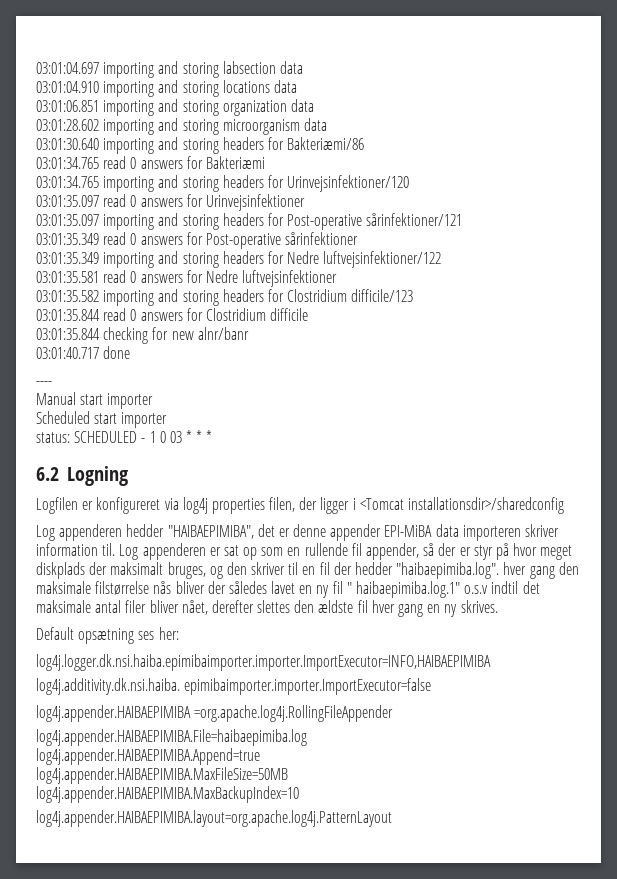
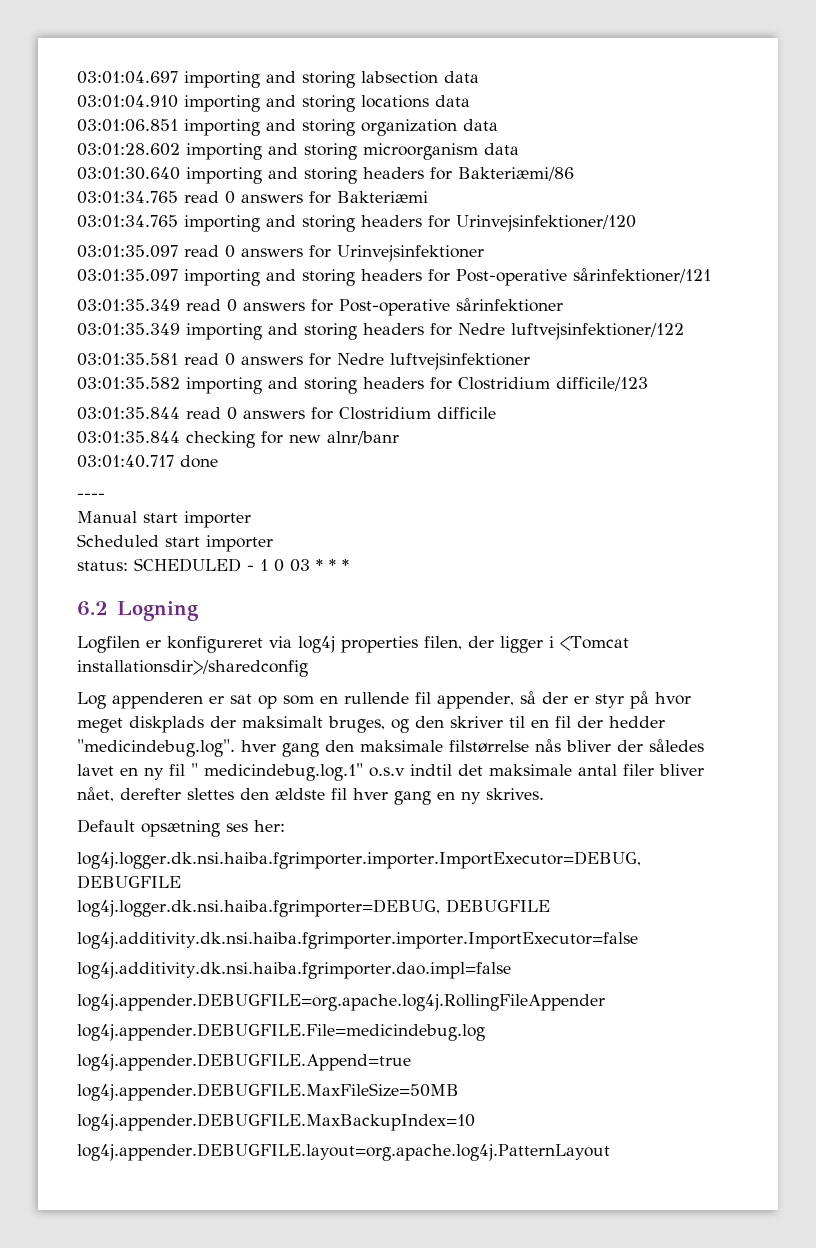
[126,524,560,541] [36,543,206,560] hedder "HAIBAEPIMIBA", det er denne appender EPI-MiBA data importeren skriver information til. Log appenderen -> (203, 700) none
[396,562,500,579] "haibaepimiba.log". -> [77,739,235,757] "medicindebug.log".
[356,581,461,598] haibaepimiba.log.1" -> [204,763,363,781] medicindebug.log.1"
[36,654,491,671] [36,678,432,695] [36,705,394,722] [36,729,307,746] [36,748,260,765] [36,767,288,784] [36,786,299,803] [36,810,392,827] log4j.logger.dk.nsi.haiba.epimibaimporter.importer.ImportExecutor=INFO,HAIBAEPIMIBA // log4j.additivity.dk.nsi.haiba. epimibaimporter.importer.ImportExecutor=false // log4j.appender.HAIBAEPIMIBA =org.apache.log4j.RollingFileAppender // log4j.appender.HAIBAEPIMIBA.File=haibaepimiba.log // log4j.appender.HAIBAEPIMIBA.Append=true // log4j.appender.HAIBAEPIMIBA.MaxFileSize=50MB // log4j.appender.HAIBAEPIMIBA.MaxBackupIndex=10 // log4j.appender.HAIBAEPIMIBA.layout=org.apache.log4j.PatternLayout -> [77,851,641,869] [77,875,181,889] [77,899,550,917] [77,932,638,949] [77,962,511,979] [77,993,605,1011] [77,1023,485,1041] [77,1053,411,1071] [77,1083,459,1101] [77,1113,475,1131] [77,1143,610,1161] log4j.logger.dk.nsi.haiba.fgrimporter.importer.ImportExecutor=DEBUG, DEBUGFILE // log4j.logger.dk.nsi.haiba.fgrimporter=DEBUG, DEBUGFILE // log4j.additivity.dk.nsi.haiba.fgrimporter.importer.ImportExecutor=false // log4j.additivity.dk.nsi.haiba.fgrimporter.dao.impl=false // log4j.appender.DEBUGFILE=org.apache.log4j.RollingFileAppender // log4j.appender.DEBUGFILE.File=medicindebug.log // log4j.appender.DEBUGFILE.Append=true // log4j.appender.DEBUGFILE.MaxFileSize=50MB // log4j.appender.DEBUGFILE.MaxBackupIndex=10 // log4j.appender.DEBUGFILE.layout=org.apache.log4j.PatternLayout

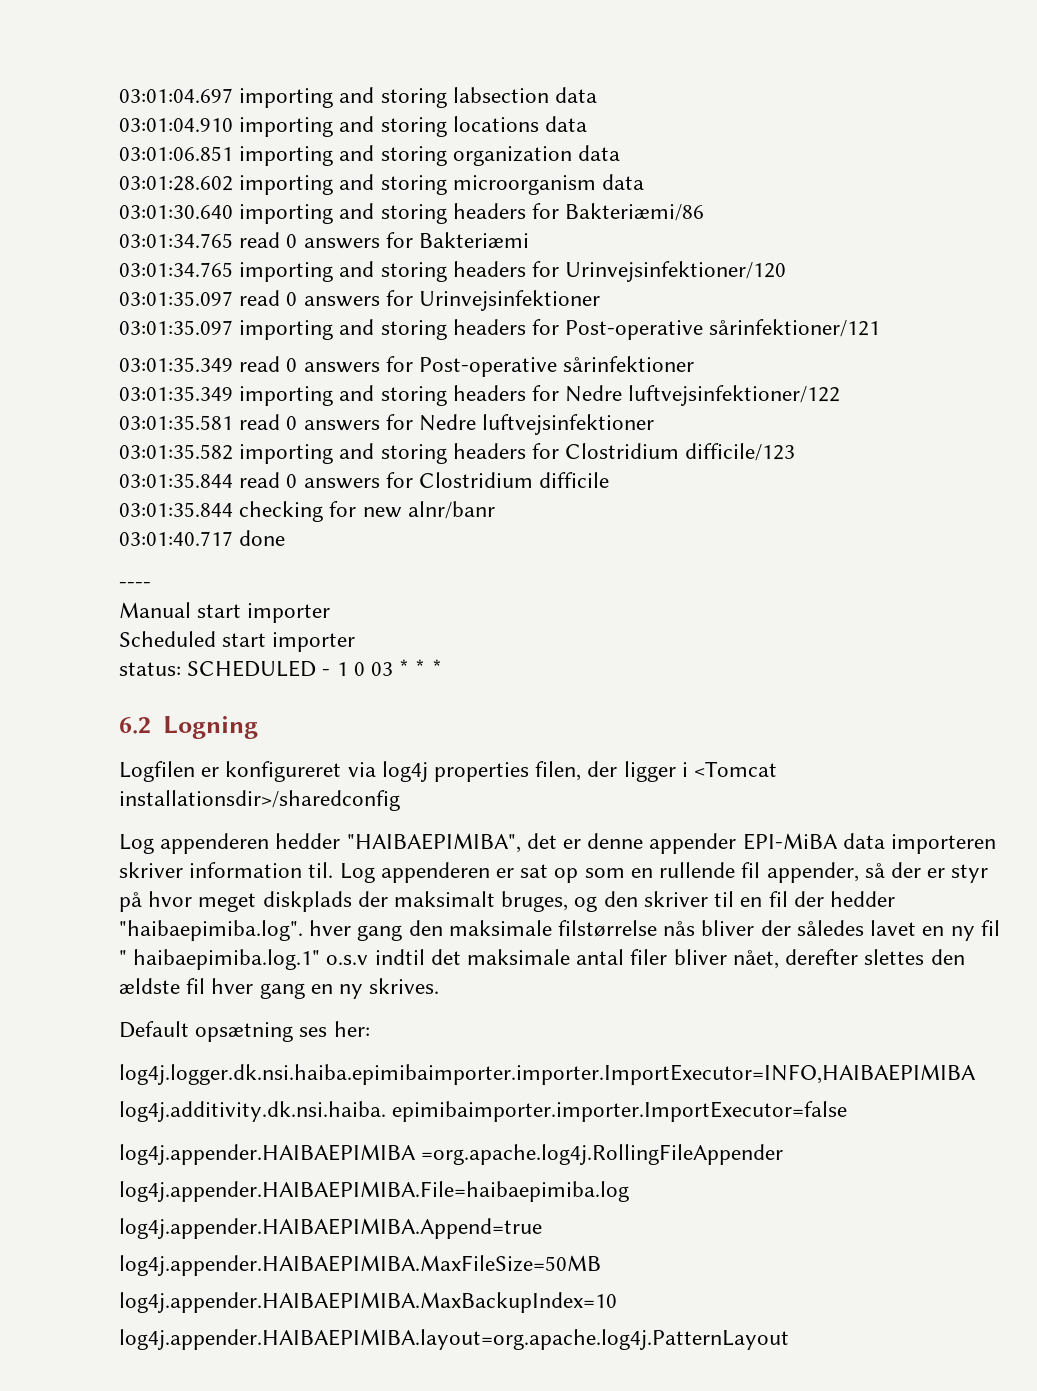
(203, 700) none -> [275,833,997,854] [119,862,490,883] hedder "HAIBAEPIMIBA", det er denne appender EPI-MiBA data importeren skriver information til. Log appenderen
[77,739,235,757] "medicindebug.log". -> [119,920,303,941] "haibaepimiba.log".
[204,763,363,781] medicindebug.log.1" -> [133,949,321,970] haibaepimiba.log.1"
[77,851,641,869] [77,875,181,889] [77,899,550,917] [77,932,638,949] [77,962,511,979] [77,993,605,1011] [77,1023,485,1041] [77,1053,411,1071] [77,1083,459,1101] [77,1113,475,1131] [77,1143,610,1161] log4j.logger.dk.nsi.haiba.fgrimporter.importer.ImportExecutor=DEBUG, DEBUGFILE // log4j.logger.dk.nsi.haiba.fgrimporter=DEBUG, DEBUGFILE // log4j.additivity.dk.nsi.haiba.fgrimporter.importer.ImportExecutor=false // log4j.additivity.dk.nsi.haiba.fgrimporter.dao.impl=false // log4j.appender.DEBUGFILE=org.apache.log4j.RollingFileAppender // log4j.appender.DEBUGFILE.File=medicindebug.log // log4j.appender.DEBUGFILE.Append=true // log4j.appender.DEBUGFILE.MaxFileSize=50MB // log4j.appender.DEBUGFILE.MaxBackupIndex=10 // log4j.appender.DEBUGFILE.layout=org.apache.log4j.PatternLayout -> [119,1064,976,1085] [119,1101,848,1122] [119,1144,784,1165] [119,1181,629,1202] [119,1218,542,1239] [119,1255,601,1276] [119,1292,617,1313] [119,1329,789,1350] log4j.logger.dk.nsi.haiba.epimibaimporter.importer.ImportExecutor=INFO,HAIBAEPIMIBA // log4j.additivity.dk.nsi.haiba. epimibaimporter.importer.ImportExecutor=false // log4j.appender.HAIBAEPIMIBA =org.apache.log4j.RollingFileAppender // log4j.appender.HAIBAEPIMIBA.File=haibaepimiba.log // log4j.appender.HAIBAEPIMIBA.Append=true // log4j.appender.HAIBAEPIMIBA.MaxFileSize=50MB // log4j.appender.HAIBAEPIMIBA.MaxBackupIndex=10 // log4j.appender.HAIBAEPIMIBA.layout=org.apache.log4j.PatternLayout

